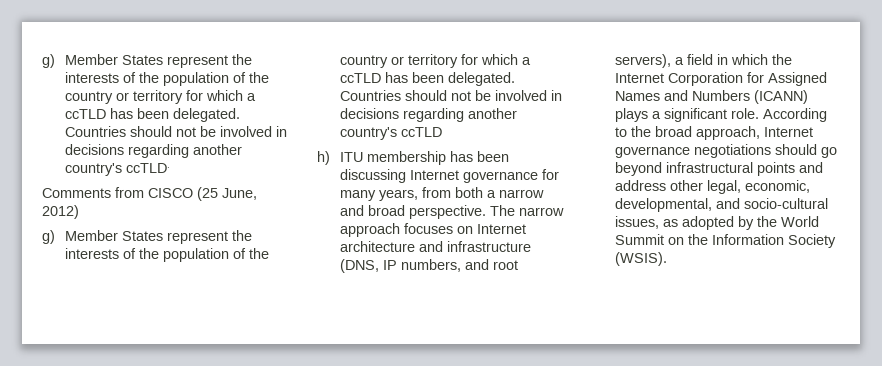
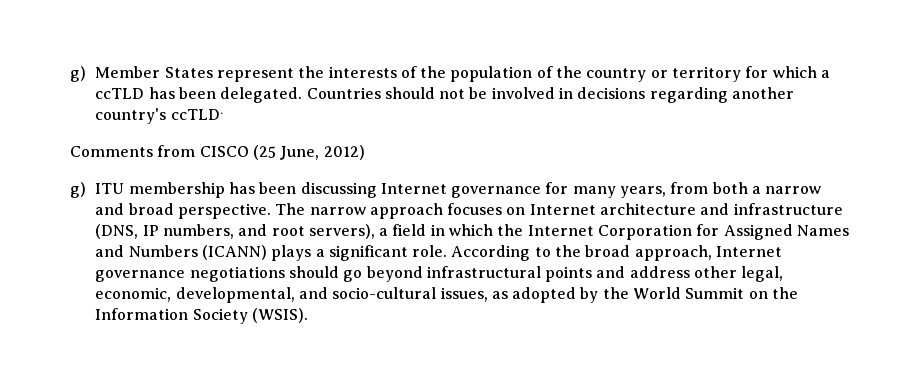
[65,230,253,244] [65,248,270,262] [340,54,532,68] [340,72,516,86] [340,90,563,101] [340,108,518,122] [340,127,443,140] [317,151,330,165] Member States represent the interests of the population of the country or territory for which a ccTLD has been delegated. Countries should not be involved in decisions regarding another country's ccTLD // h) -> (86, 190) none

